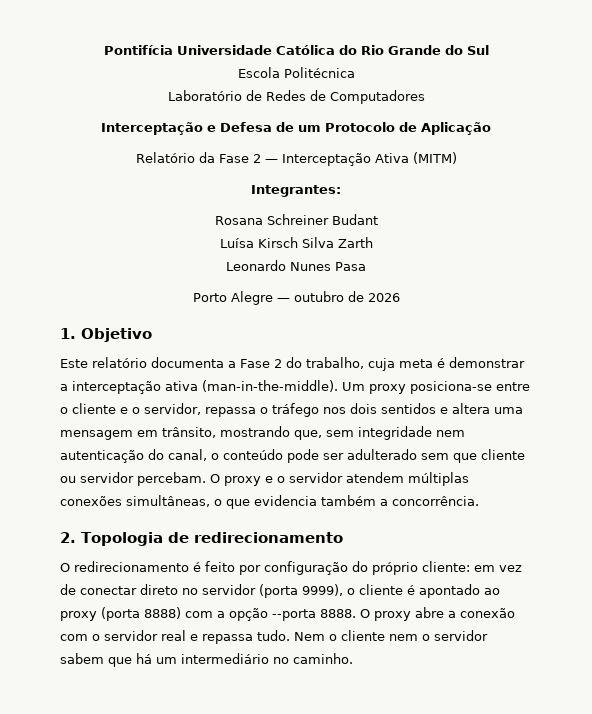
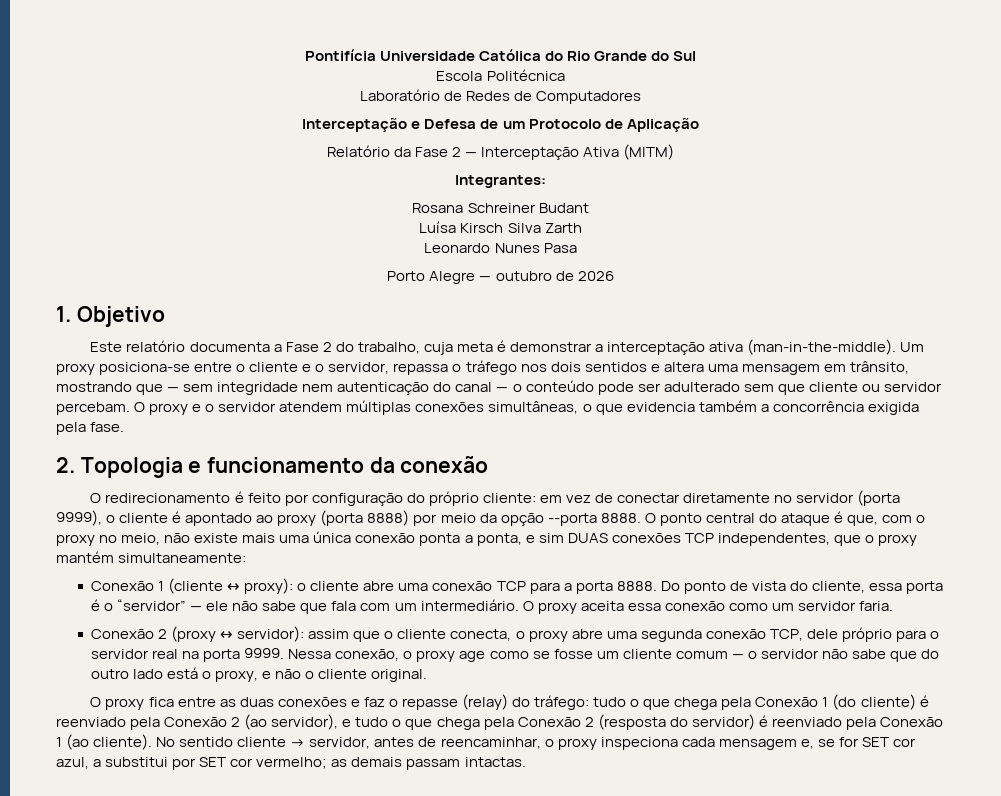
[294,430,322,440] que, -> [136,384,180,395] que —
[168,449,207,461] canal, -> [455,382,509,392] canal —
[392,496,479,506] [60,532,343,546] concorrência. // 2. Topologia de redirecionamento -> [772,401,919,415] [56,422,125,435] [56,456,489,478] concorrência exigida pela fase. // 2. Topologia e funcionamento da conexão
[140,584,178,595] direto -> [683,493,771,503] diretamente
[185,611,225,618] com a -> [413,513,497,526] por meio da
[374,607,515,621] [60,630,488,644] [60,653,353,667] proxy abre a conexão com o servidor real e repassa tudo. Nem o cliente nem o servidor sabem que há um intermediário no caminho. -> [659,511,926,526] [56,531,917,546] [56,551,247,563] [91,578,944,594] [91,599,894,614] [91,626,940,642] [91,648,940,662] [91,667,428,682] [90,694,929,710] [56,714,943,730] [56,734,916,750] [56,757,526,770] ponto central do ataque é que, com o proxy no meio, não existe mais uma única conexão ponta a ponta, e sim DUAS conexões TCP independentes, que o proxy mantém simultaneamente: // Conexão 1 (cliente ↔ proxy): o cliente abre uma conexão TCP para a porta 8888. Do ponto de vista do cliente, essa porta é o “servidor” — ele não sabe que fala com um intermediário. O proxy aceita essa conexão como um servidor faria. // Conexão 2 (proxy ↔ servidor): assim que o cliente conecta, o proxy abre uma segunda conexão TCP, dele próprio para o servidor real na porta 9999. Nessa conexão, o proxy age como se fosse um cliente comum — o servidor não sabe que do outro lado está o proxy, e não o cliente original. // O proxy fica entre as duas conexões e faz o repasse (relay) do tráfego: tudo o que chega pela Conexão 1 (do cliente) é reenviado pela Conexão 2 (ao servidor), e tudo o que chega pela Conexão 2 (resposta do servidor) é reenviado pela Conexão 1 (ao cliente). No sentido cliente → servidor, antes de reencaminhar, o proxy inspeciona cada mensagem e, se for SET cor azul, a substitui por SET cor vermelho; as demais passam intactas.

